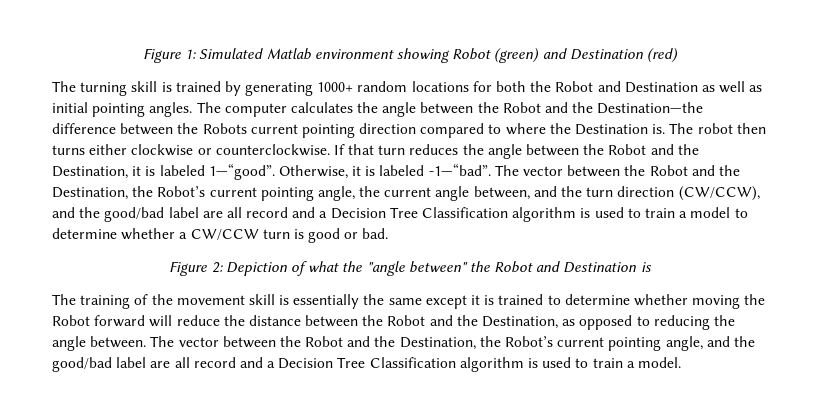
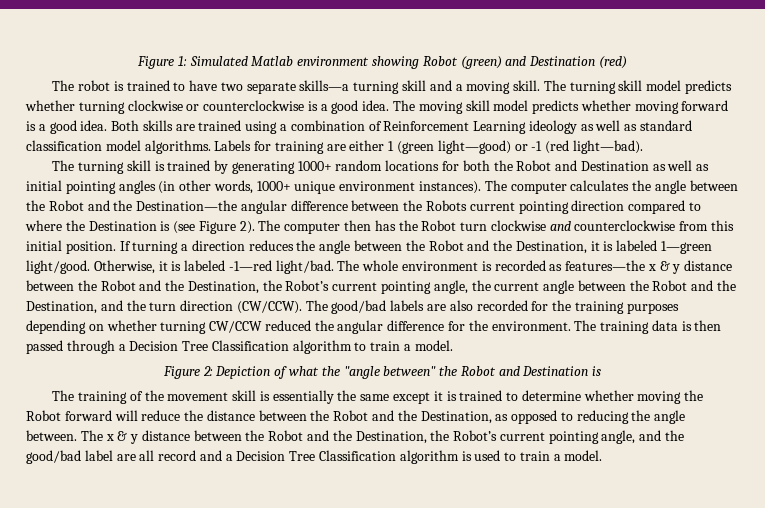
(678, 55) none -> [52,80,733,94] [25,100,729,114] [26,120,693,134] [26,140,643,154] // The robot is trained to have two separate skills—a turning skill and a moving skill. The turning skill model predicts whether turning clockwise or counterclockwise is a good idea. The moving skill model predicts whether moving forward is a good idea. Both skills are trained using a combination of Reinforcement Learning ideology as well as standard classification model algorithms. Labels for training are either 1 (green light—good) or -1 (red light—bad).
[149,102,193,117] angles. -> [118,180,482,194] angles (in other words, 1000+ unique environment instances).
(704, 108) none -> [240,200,287,214] angular
[652,123,766,134] [52,144,406,156] is. The robot then turns either clockwise or counterclockwise. If that turn -> [160,220,735,234] [26,240,245,254] is (see Figure 2). The computer then has the Robot turn clockwise and counterclockwise from this initial position. If turning a direction
[208,163,275,180] 1—“good”. -> [661,241,713,254] [26,260,90,274] 1—green light/good.
[428,163,564,176] -1—“bad”. The vector -> [228,260,733,274] -1—red light/bad. The whole environment is recorded as features—the x & y distance
[473,186,760,201] [52,207,748,222] [52,228,389,243] between, and the turn direction (CW/CCW), and the good/bad label are all record and a Decision Tree Classification algorithm is used to train a model to determine whether a CW/CCW turn is good or bad. -> [577,280,737,291] [26,300,679,314] [26,320,722,334] [26,340,453,354] between the Robot and the Destination, and the turn direction (CW/CCW). The good/bad labels are also recorded for the training purposes depending on whether turning CW/CCW reduced the angular difference for the environment. The training data is then passed through a Decision Tree Classification algorithm to train a model.
[178,337,219,347] vector -> [105,430,190,444] x & y distance

